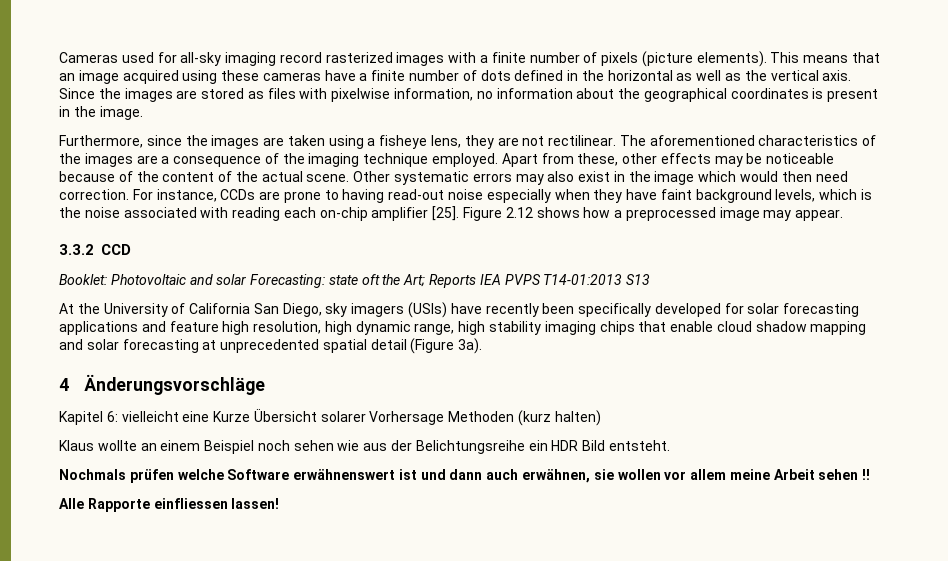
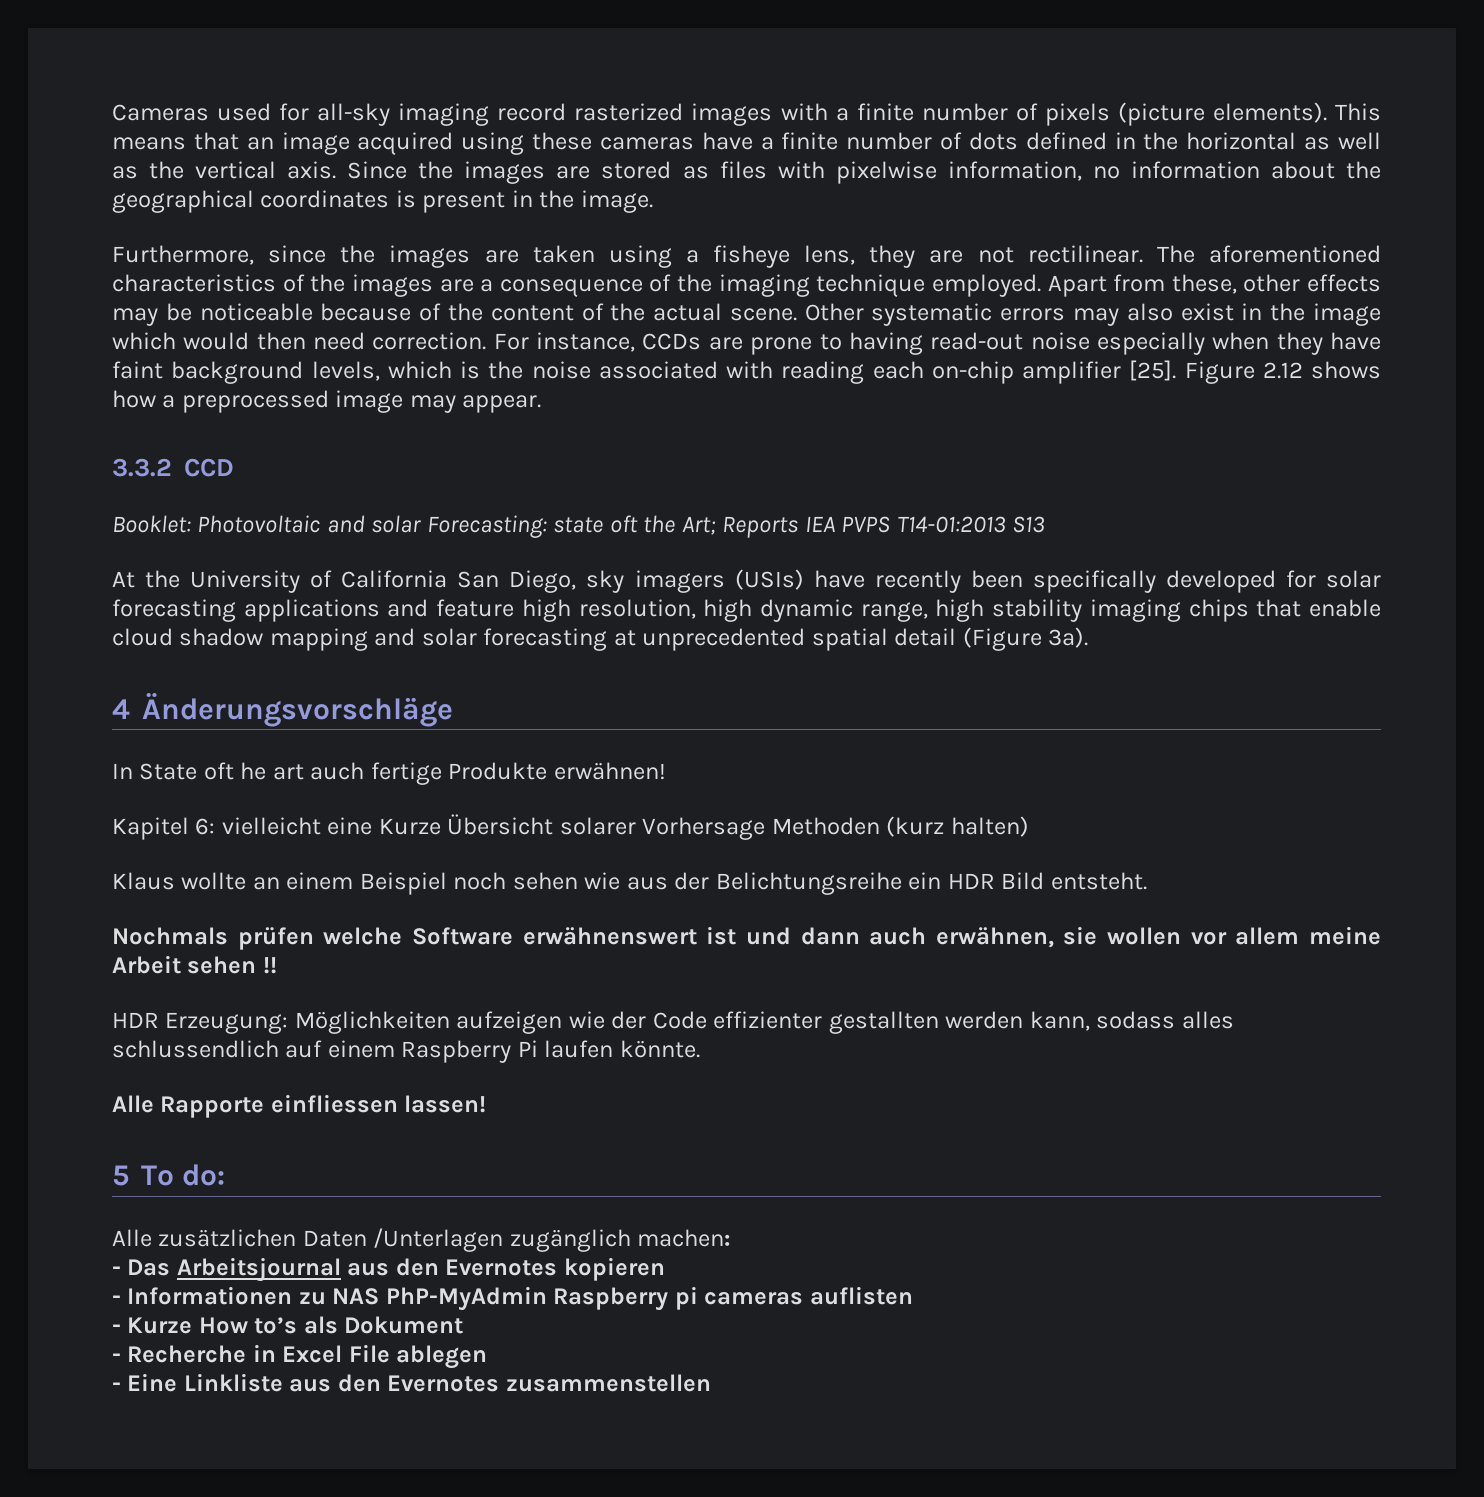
(266, 384) none -> [112,762,666,785] // In State oft he art auch fertige Produkte erwähnen!
[59,498,280,512] Alle Rapporte einfliessen lassen! -> [112,1011,1234,1034] [112,1040,700,1063] [112,1094,487,1118] [112,1164,226,1186] [112,1228,731,1252] [112,1257,665,1282] [112,1286,913,1311] [112,1316,464,1334] [112,1344,488,1369] [112,1373,711,1392] HDR Erzeugung: Möglichkeiten aufzeigen wie der Code effizienter gestallten werden kann, sodass alles schlussendlich auf einem Raspberry Pi laufen könnte. // Alle Rapporte einfliessen lassen! // 5 To do: // Alle zusätzlichen Daten /Unterlagen zugänglich machen: // - Das Arbeitsjournal aus den Evernotes kopieren // - Informationen zu NAS PhP-MyAdmin Raspberry pi cameras auflisten // - Kurze How to’s als Dokument // - Recherche in Excel File ablegen // - Eine Linkliste aus den Evernotes zusammenstellen

